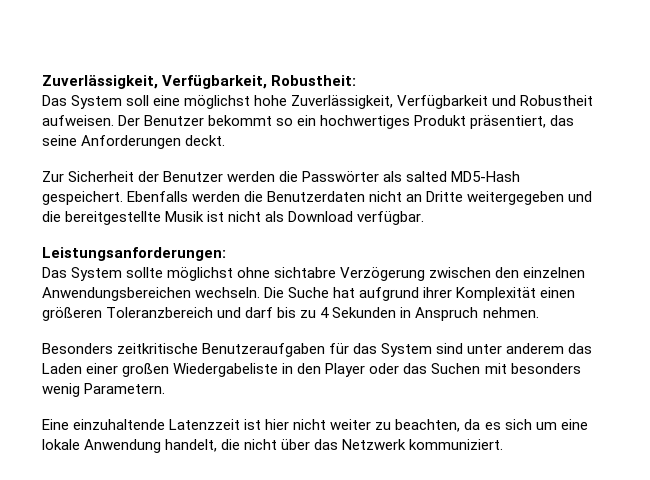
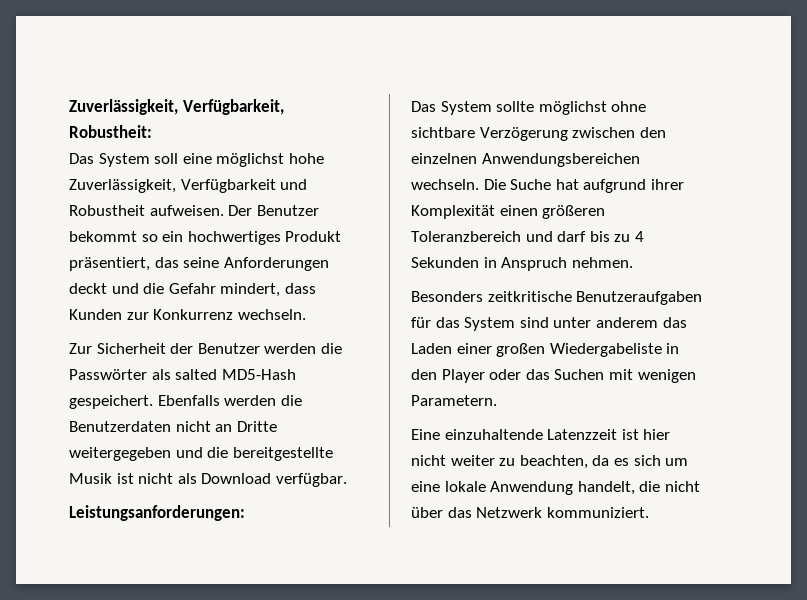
[185,135,226,146] deckt. -> [69,283,316,297] [69,309,306,320] deckt und die Gefahr mindert, dass Kunden zur Konkurrenz wechseln.
[274,267,337,278] sichtabre -> [411,127,475,138] sichtbare
[510,363,581,374] [42,383,80,397] besonders wenig -> [637,369,696,383] wenigen

